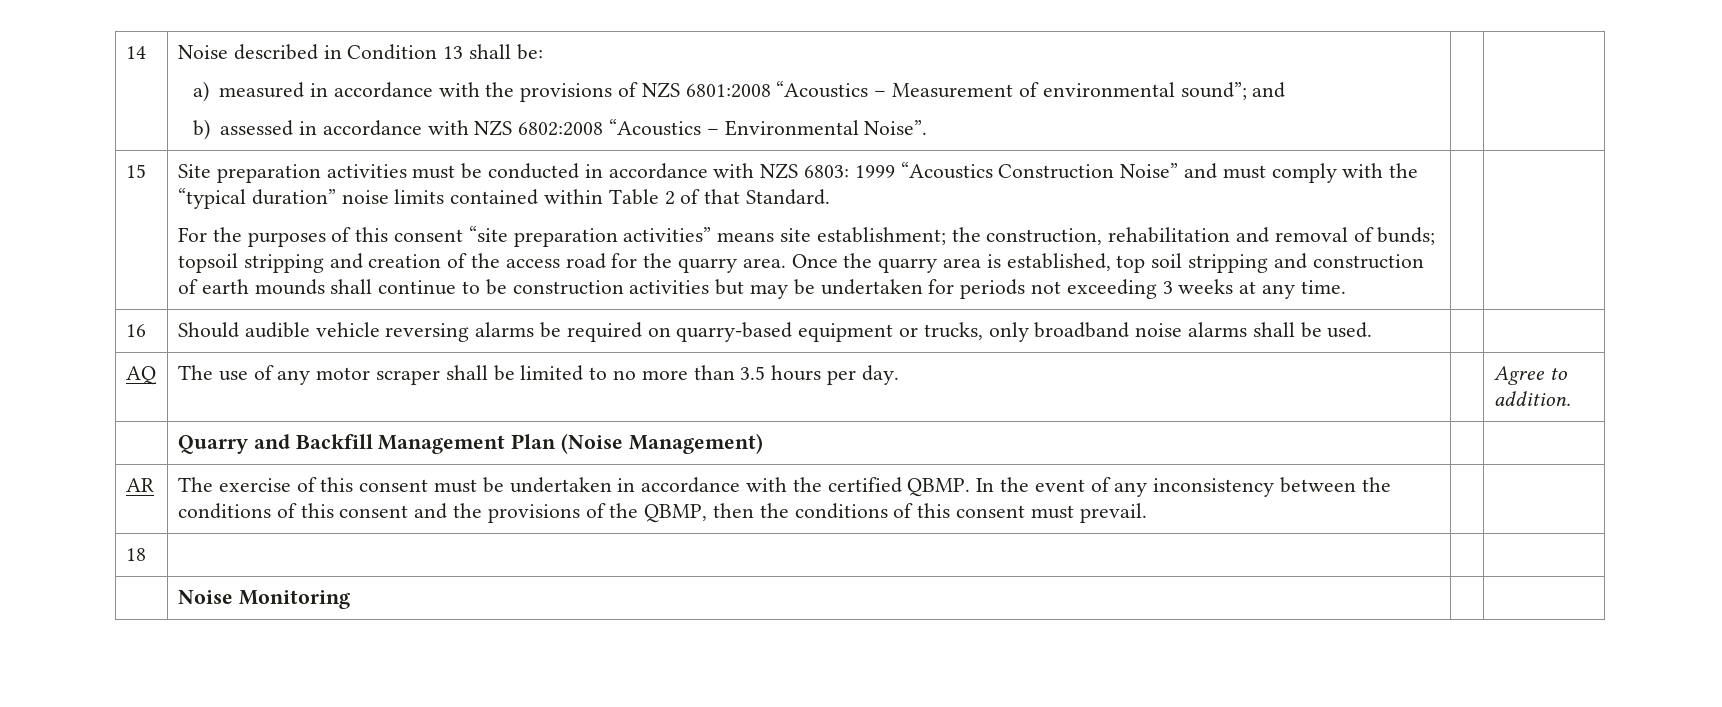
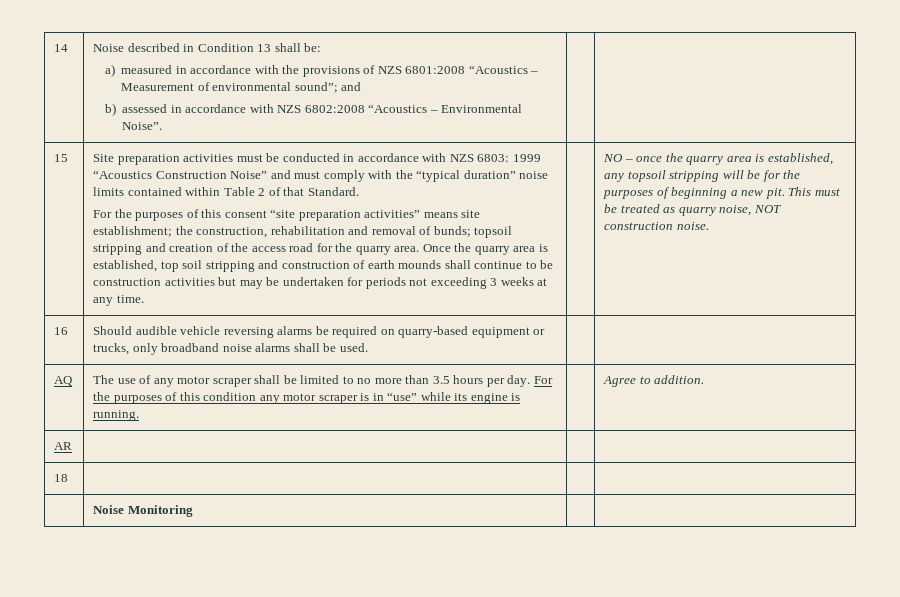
(1346, 287) none -> [603,153,833,165] [604,170,801,182] [603,187,840,199] [604,204,781,216] [604,222,709,230] NO – once the quarry area is established, any topsoil stripping will be for the purposes of beginning a new pit. This must be treated as quarry noise, NOT construction noise.
[1493,366,1567,385] [1493,391,1571,406] [177,433,763,454] [125,478,154,492] [177,477,1391,497] [177,503,1147,523] | | Agree to addition. // | Quarry and Backfill Management Plan (Noise Management) | | // AR | The exercise of this consent must be undertaken in accordance with the certified QBMP. In the event of any inconsistency between the conditions of this consent and the provisions of the QBMP, then the conditions of this consent must prevail. -> [533,376,553,384] [93,392,521,404] [93,410,140,421] [603,375,705,387] [54,442,73,450] For the purposes of this condition any motor scraper is in “use” while its engine is running. | | Agree to addition. // AR |

